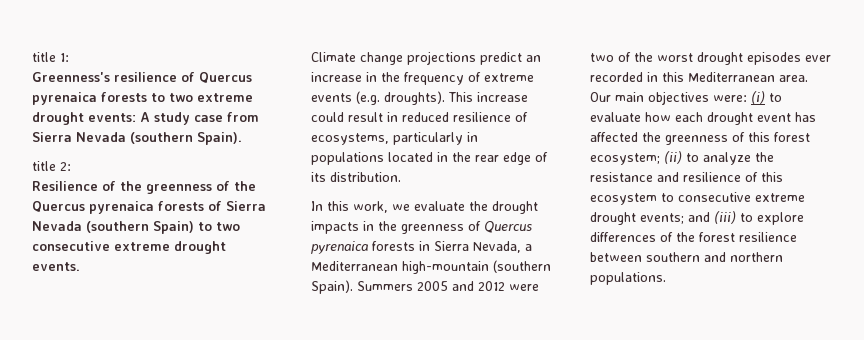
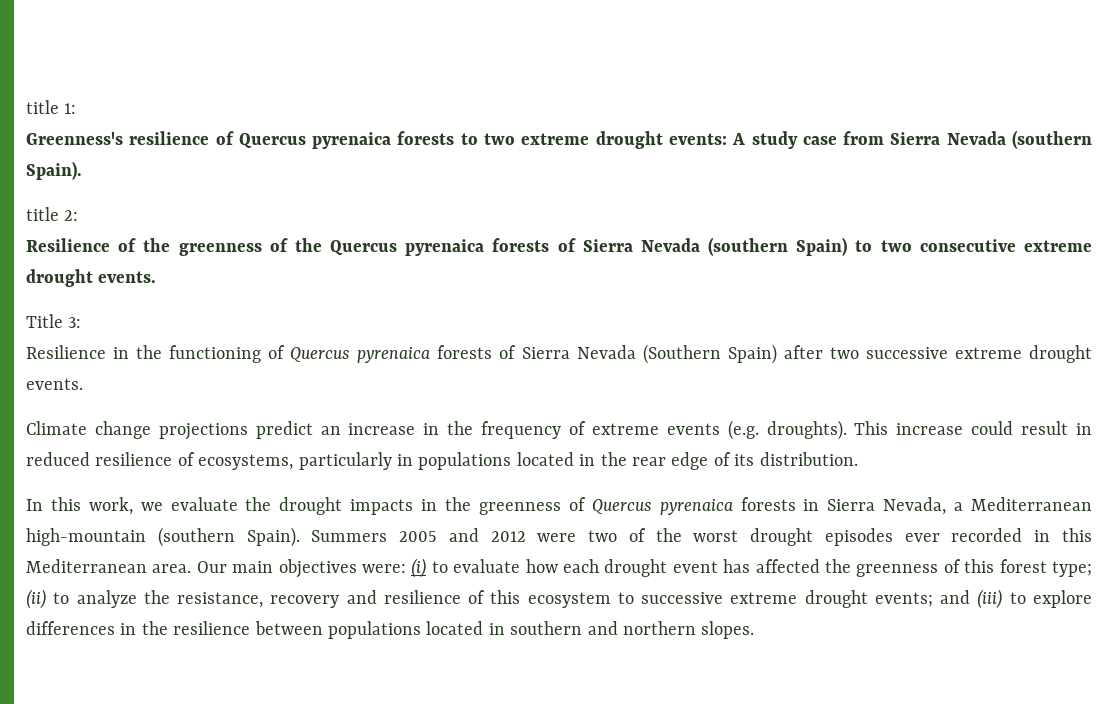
(80, 266) none -> [26,314,82,328] [26,344,1092,364] [26,378,83,390] // Title 3: // Resilience in the functioning of Quercus pyrenaica forests of Sierra Nevada (Southern Spain) after two successive extreme drought events.
[590,153,660,165] ecosystem; -> [1051,561,1092,577] type;
[590,172,653,182] resistance -> [177,592,340,608] resistance, recovery
[678,192,751,202] consecutive -> [641,592,724,604] successive
[660,232,797,242] [590,252,642,262] of the forest resilience between -> [120,621,505,639] in the resilience between populations located in
[590,272,666,285] populations. -> [701,621,755,639] slopes.

